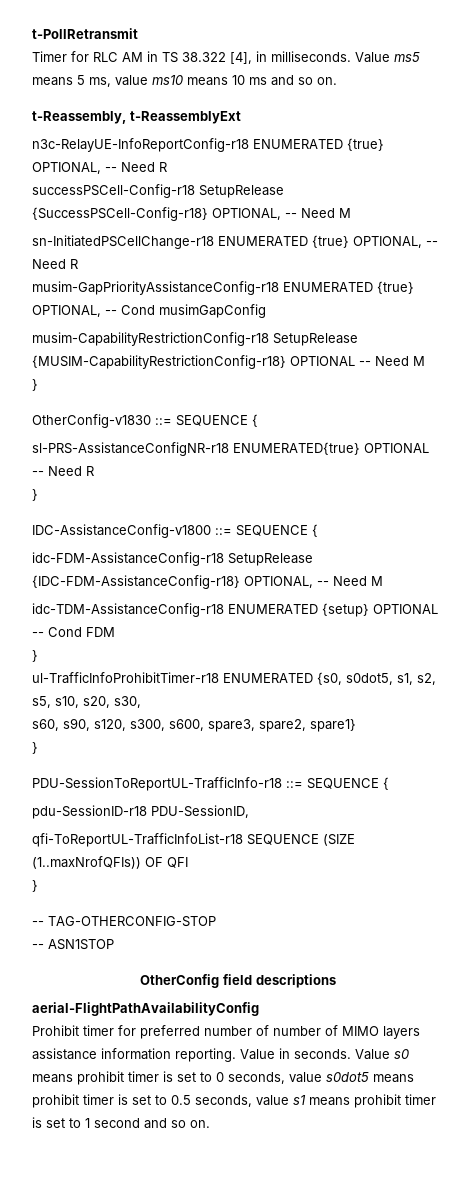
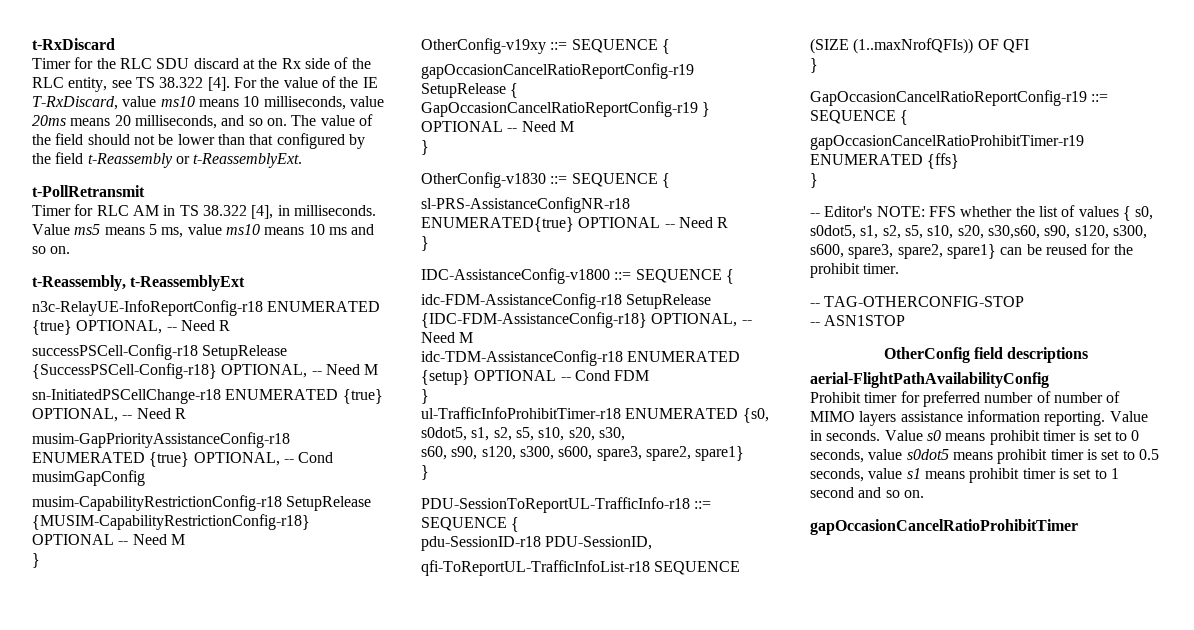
(32, 33) none -> [32,38,115,50] [32,57,371,69] [32,76,378,92] [32,96,384,110] [32,114,373,129] [32,133,365,149] [32,152,303,168] t-RxDiscard // Timer for the RLC SDU discard at the Rx side of the RLC entity, see TS 38.322 [4]. For the value of the IE T-RxDiscard, value ms10 means 10 milliseconds, value 20ms means 20 milliseconds, and so on. The value of the field should not be lower than that configured by the field t-Reassembly or t-ReassemblyExt. //
(38, 385) none -> [421,38,670,54] [421,63,694,79] [421,83,519,98] [421,101,711,117] [421,121,574,132] [421,140,429,155] // OtherConfig-v19xy ::= SEQUENCE { // gapOccasionCancelRatioReportConfig-r19 SetupRelease { GapOccasionCancelRatioReportConfig-r19 } OPTIONAL -- Need M // }
(38, 886) none -> [810,90,1109,106] [810,110,909,125] [810,135,1084,150] [810,153,960,169] [810,173,818,188] [810,205,1154,221] [810,225,1147,239] [810,243,1133,259] [810,263,900,278] // GapOccasionCancelRatioReportConfig-r19 ::= SEQUENCE { // gapOccasionCancelRatioProhibitTimer-r19 ENUMERATED {ffs} // } // -- Editor's NOTE: FFS whether the list of values { s0, s0dot5, s1, s2, s5, s10, s20, s30,s60, s90, s120, s300, s600, spare3, spare2, spare1} can be reused for the prohibit timer.
(210, 1124) none -> [810,519,1078,535] // gapOccasionCancelRatioProhibitTimer

